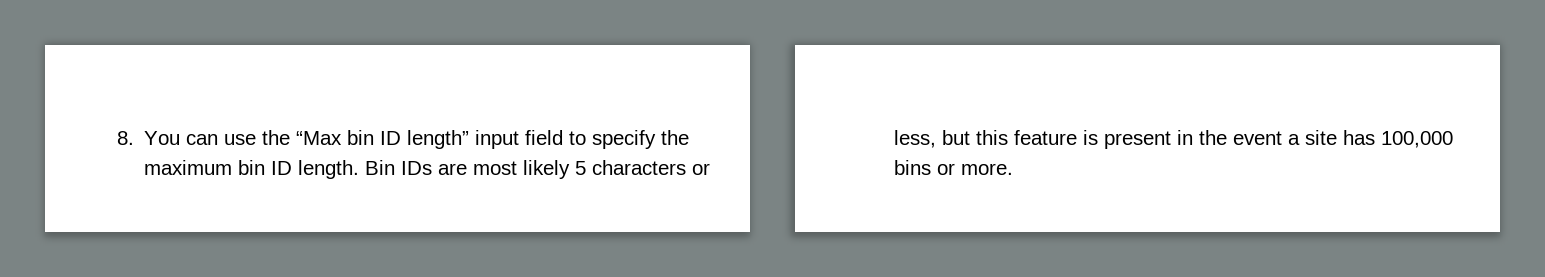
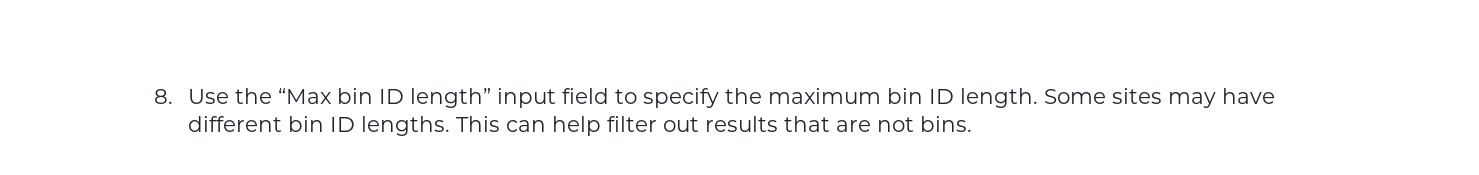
[144,131,257,145] You can use -> [188,89,230,104] Use
[365,160,711,179] [894,130,1454,149] [894,160,1014,175] Bin IDs are most likely 5 characters or less, but this feature is present in the event a site has 100,000 bins or more. -> [1044,88,1276,108] [188,116,973,136] Some sites may have different bin ID lengths. This can help filter out results that are not bins.

